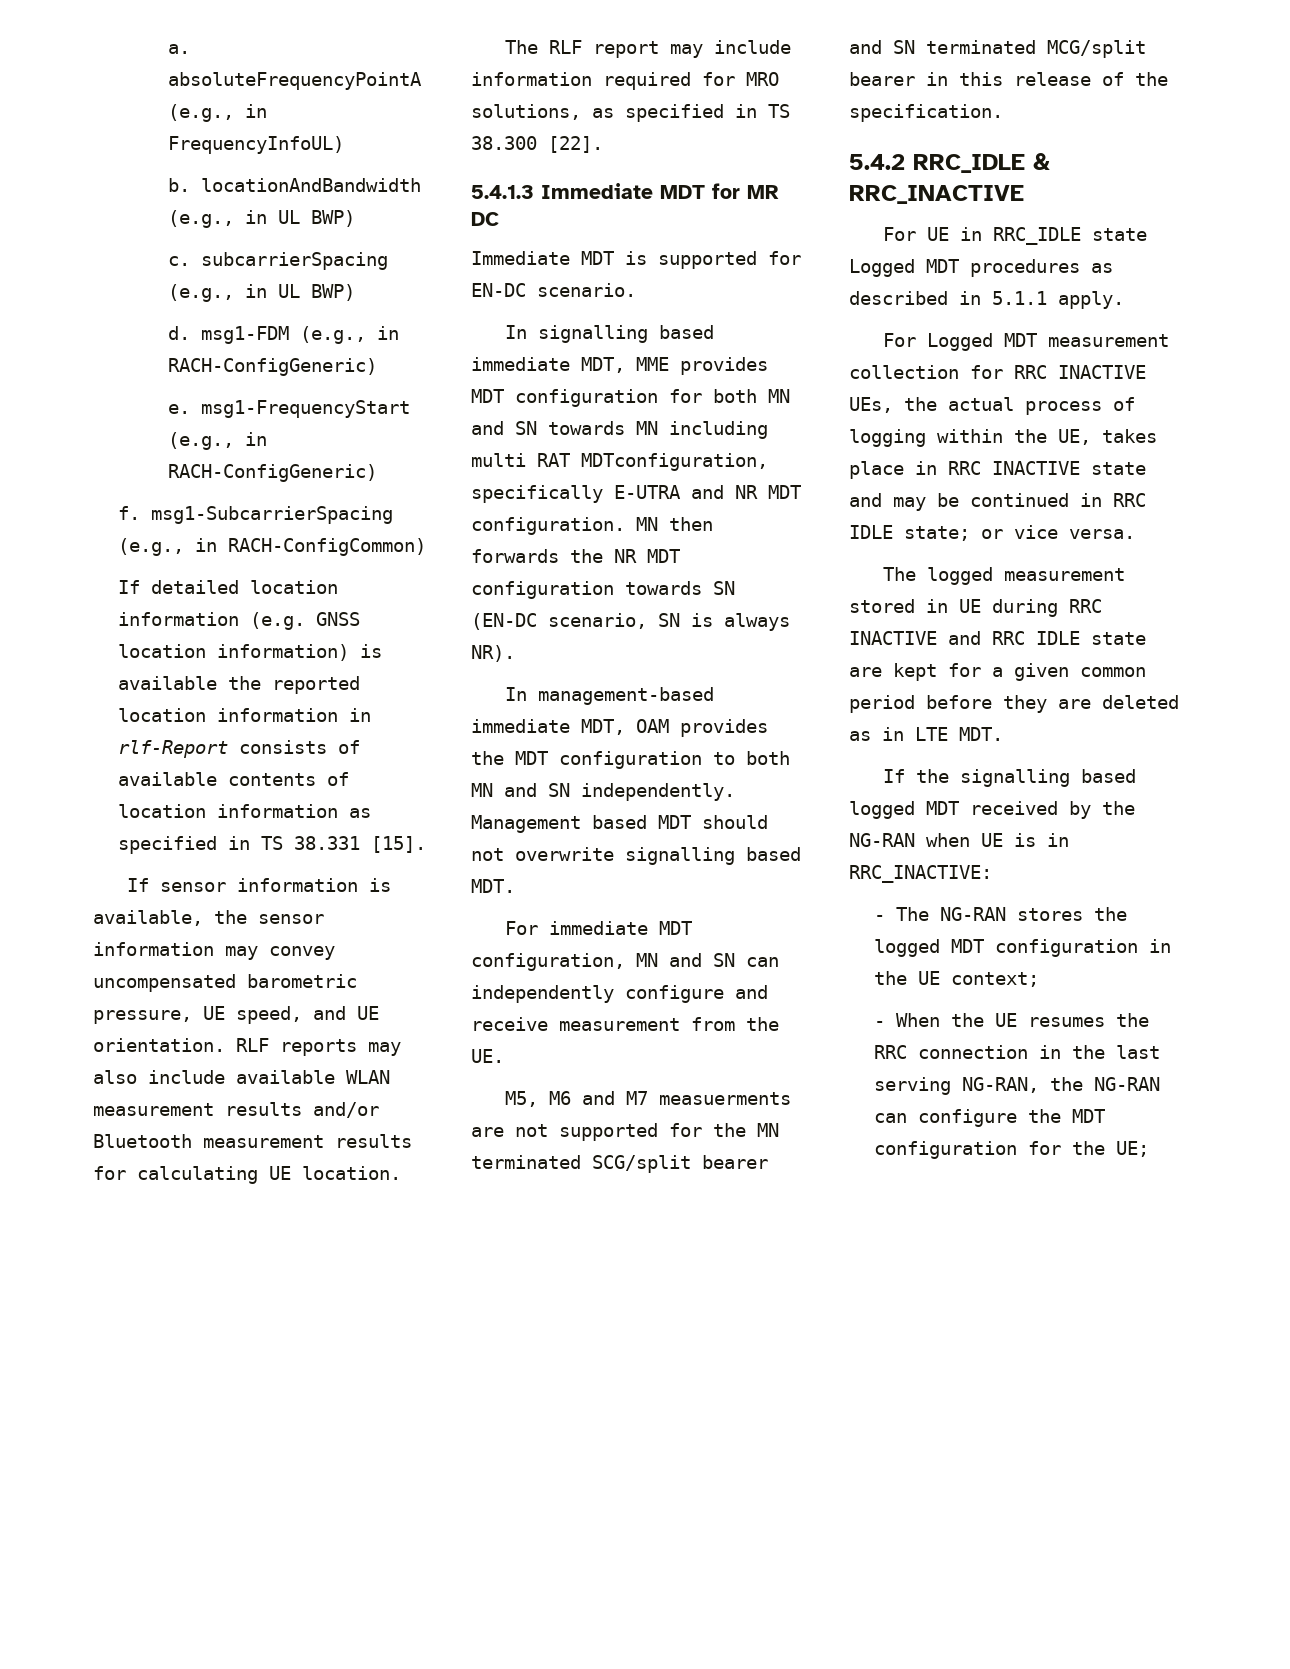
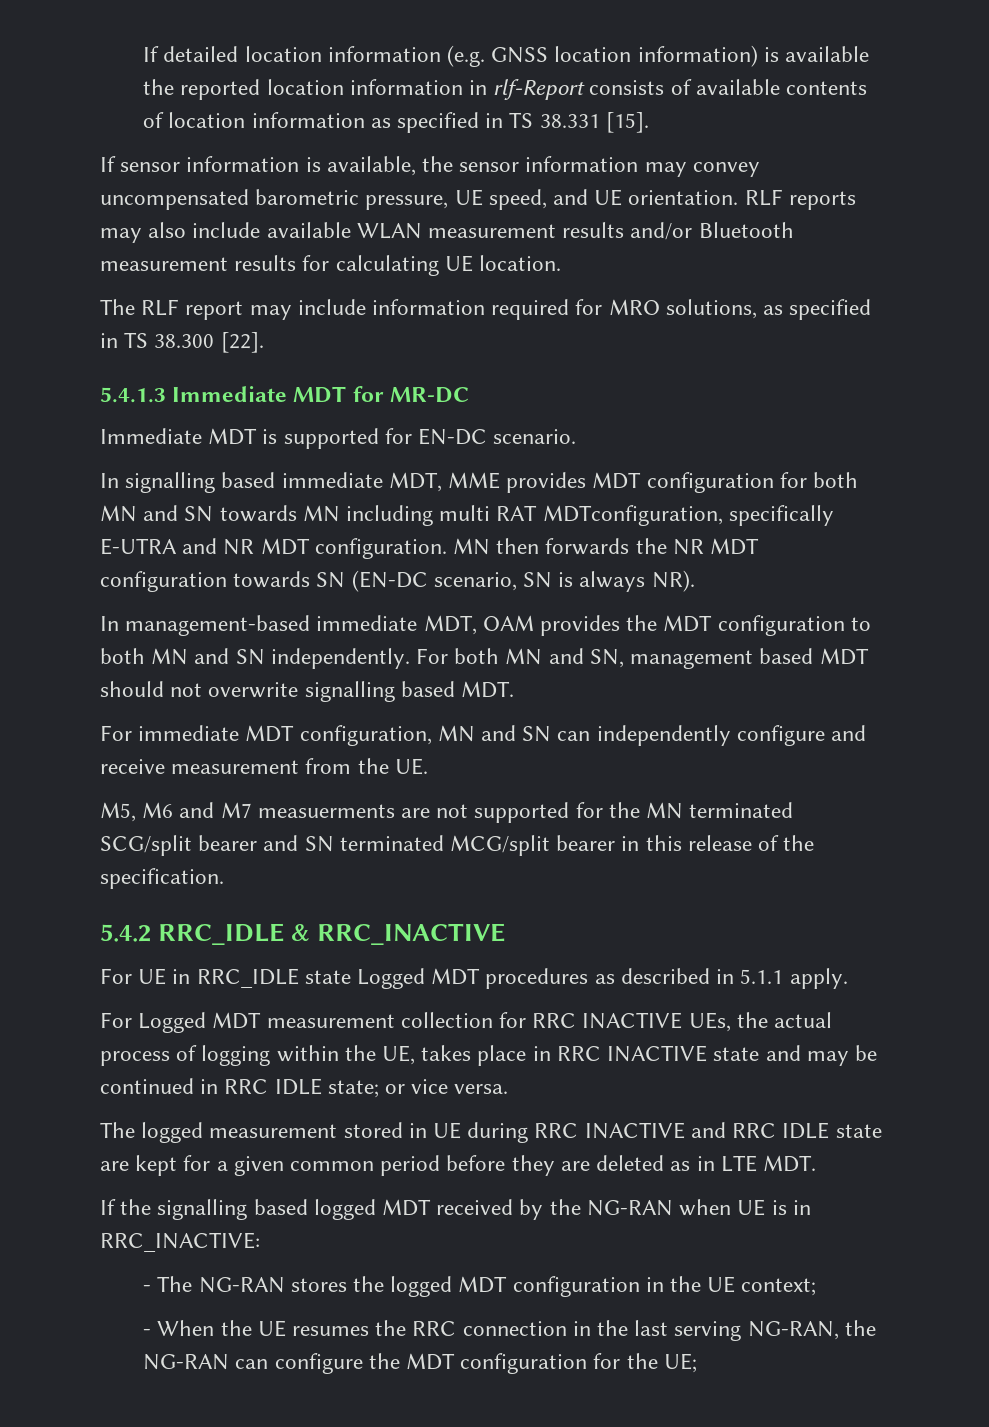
[167,44,190,54] [167,72,422,90] [167,104,267,122] [167,136,344,154] [167,178,421,192] [167,210,355,228] [167,252,388,270] [167,284,355,302] [167,326,399,344] [167,358,377,376] [167,400,410,418] [167,432,267,450] [167,464,377,482] [117,506,393,524] [117,538,426,556] a. absoluteFrequencyPointA (e.g., in FrequencyInfoUL) // b. locationAndBandwidth (e.g., in UL BWP) // c. subcarrierSpacing (e.g., in UL BWP) // d. msg1-FDM (e.g., in RACH-ConfigGeneric) // e. msg1-FrequencyStart (e.g., in RACH-ConfigGeneric) // f. msg1-SubcarrierSpacing (e.g., in RACH-ConfigCommon) // -> (143, 54) none
[747,185,779,199] [471,212,499,226] MR DC -> [389,387,469,403] MR-DC
[471,815,581,833] Management -> [416,648,754,669] For both MN and SN, management

